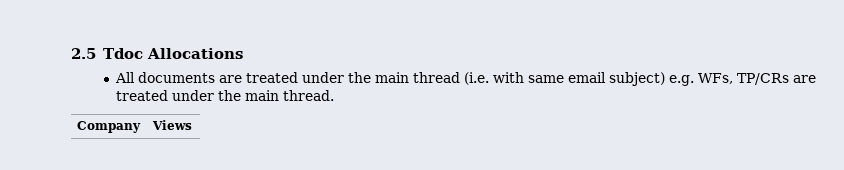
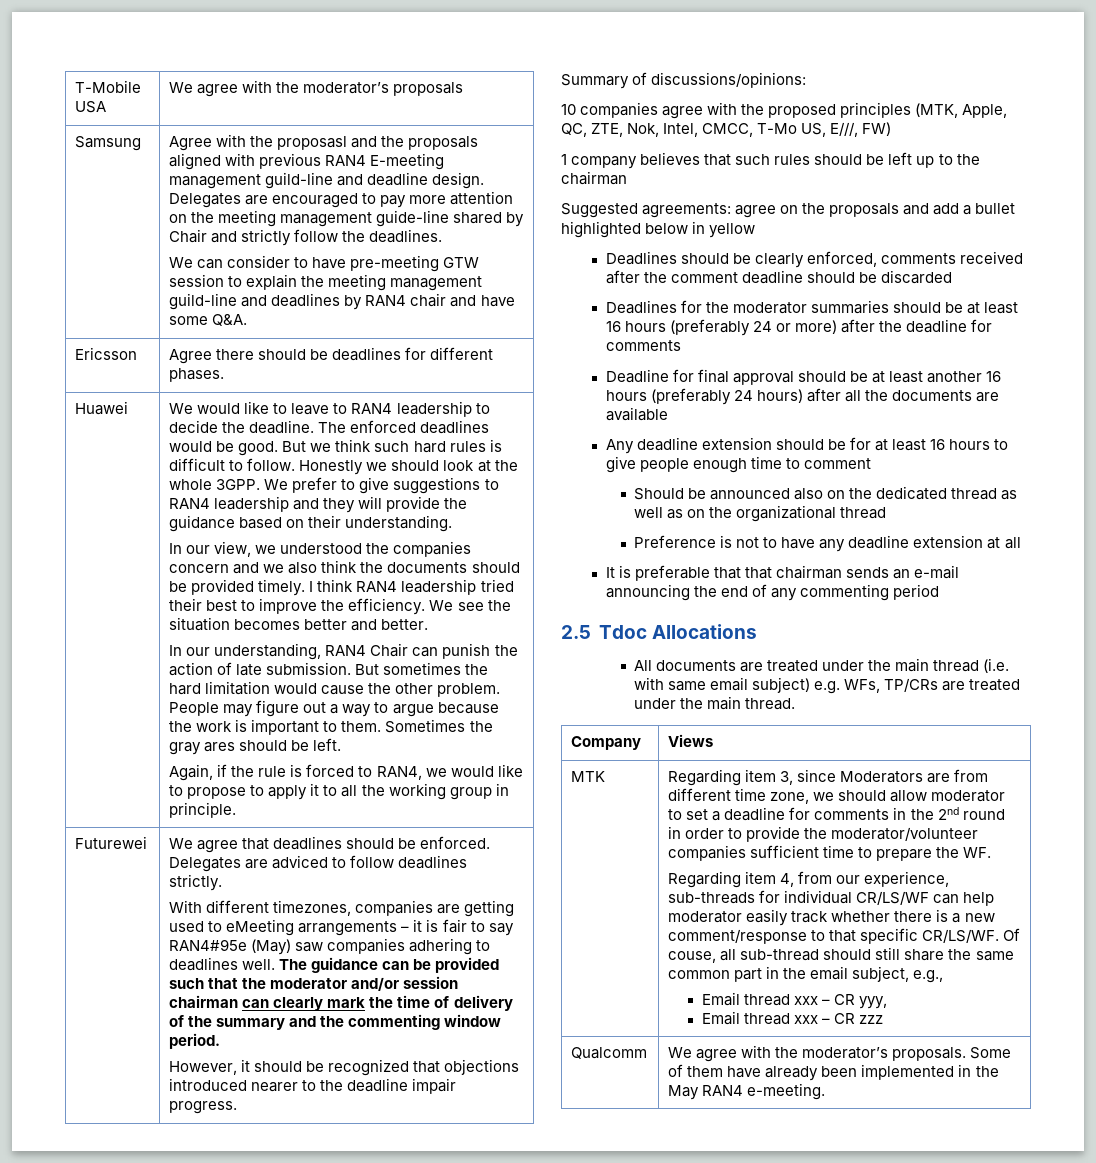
(71, 53) none -> [75,80,142,93] [75,101,107,113] [169,80,464,97] [75,136,142,151] [169,134,479,151] [169,153,445,170] [169,172,485,189] [169,191,514,208] [169,210,525,227] [169,229,443,246] [169,255,480,272] [169,274,483,291] [169,293,515,310] [169,314,248,326] [75,347,138,360] [169,347,494,364] [169,368,225,382] [75,401,129,415] [169,401,490,417] [169,420,490,434] [169,439,502,456] [169,458,518,475] [169,477,499,494] [169,496,468,513] [169,515,453,532] [169,541,472,557] [169,560,520,574] [169,579,514,596] [169,598,511,615] [169,617,429,631] [169,643,518,660] [169,662,489,676] [169,681,501,697] [169,700,499,717] [169,719,493,735] [169,738,342,755] [169,764,523,781] [169,783,509,800] [169,802,237,818] [75,836,148,849] [169,836,491,853] [169,855,468,872] [169,874,223,891] [169,900,515,917] [169,919,514,936] [169,938,491,955] [169,957,500,973] [169,976,459,991] [169,995,513,1011] [169,1014,502,1030] [169,1033,221,1049] [169,1059,520,1076] [169,1078,457,1094] [169,1101,238,1114] [561,72,807,89] [561,102,1008,119] [561,122,892,137] [561,152,980,169] [561,171,627,185] [561,203,1016,218] [561,221,756,238] [605,251,1024,268] [605,270,953,284] [605,300,1019,314] [605,319,993,336] [605,340,681,351] [605,369,1002,385] [605,388,1000,405] [605,407,668,421] [605,437,1009,454] [605,456,872,473] [634,486,1018,500] [634,505,887,522] [634,535,1021,552] [605,565,960,581] [605,584,940,601] T-Mobile USA | We agree with the moderator’s proposals // Samsung | Agree with the proposasl and the proposals aligned with previous RAN4 E-meeting management guild-line and deadline design. Delegates are encouraged to pay more attention on the meeting management guide-line shared by Chair and strictly follow the deadlines. // We can consider to have pre-meeting GTW session to explain the meeting management guild-line and deadlines by RAN4 chair and have some Q&A. // Ericsson | Agree there should be deadlines for different phases. // Huawei | We would like to leave to RAN4 leadership to decide the deadline. The enforced deadlines would be good. But we think such hard rules is difficult to follow. Honestly we should look at the whole 3GPP. We prefer to give suggestions to RAN4 leadership and they will provide the guidance based on their understanding. // In our view, we understood the companies concern and we also think the documents should be provided timely. I think RAN4 leadership tried their best to improve the efficiency. We see the situation becomes better and better. // In our understanding, RAN4 Chair can punish the action of late submission. But sometimes the hard limitation would cause the other problem. People may figure out a way to argue because the work is important to them. Sometimes the gray ares should be left. // Again, if the rule is forced to RAN4, we would like to propose to apply it to all the working group in principle. // Futurewei | We agree that deadlines should be enforced. Delegates are adviced to follow deadlines strictly. // With different timezones, companies are getting used to eMeeting arrangements – it is fair to say RAN4#95e (May) saw companies adhering to deadlines well. The guidance can be provided such that the moderator and/or session chairman can clearly mark the time of delivery of the summary and the commenting window period. // However, it should be recognized that objections introduced nearer to the deadline impair progress. // Summary of discussions/opinions: // 10 companies agree with the proposed principles (MTK, Apple, QC, ZTE, Nok, Intel, CMCC, T-Mo US, E///, FW) // 1 company believes that such rules should be left up to the chairman // Suggested agreements: agree on the proposals and add a bullet highlighted below in yellow // Deadlines should be clearly enforced, comments received after the comment deadline should be discarded // Deadlines for the moderator summaries should be at least 16 hours (preferably 24 or more) after the deadline for comments // Deadline for final approval should be at least another 16 hours (preferably 24 hours) after all the documents are available // Any deadline extension should be for at least 16 hours to give people enough time to comment // Should be announced also on the dedicated thread as well as on the organizational thread // Preference is not to have any deadline extension at all // It is preferable that that chairman sends an e-mail announcing the end of any commenting period //
(193, 125) none -> [571,771,606,782] [668,769,989,786] [668,788,1006,804] [668,807,1005,821] [668,826,979,842] [668,845,992,861] [668,871,950,888] [668,890,995,906] [668,909,995,926] [668,928,1021,944] [668,947,1014,963] [668,966,944,983] [701,992,887,1009] [701,1011,883,1025] [571,1047,648,1059] [668,1045,1012,1062] [668,1064,999,1081] [668,1083,826,1100] // MTK | Regarding item 3, since Moderators are from different time zone, we should allow moderator to set a deadline for comments in the 2nd round in order to provide the moderator/volunteer companies sufficient time to prepare the WF. // Regarding item 4, from our experience, sub-threads for individual CR/LS/WF can help moderator easily track whether there is a new comment/response to that specific CR/LS/WF. Of couse, all sub-thread should still share the same common part in the email subject, e.g., // Email thread xxx – CR yyy, // Email thread xxx – CR zzz // Qualcomm | We agree with the moderator’s proposals. Some of them have already been implemented in the May RAN4 e-meeting.

